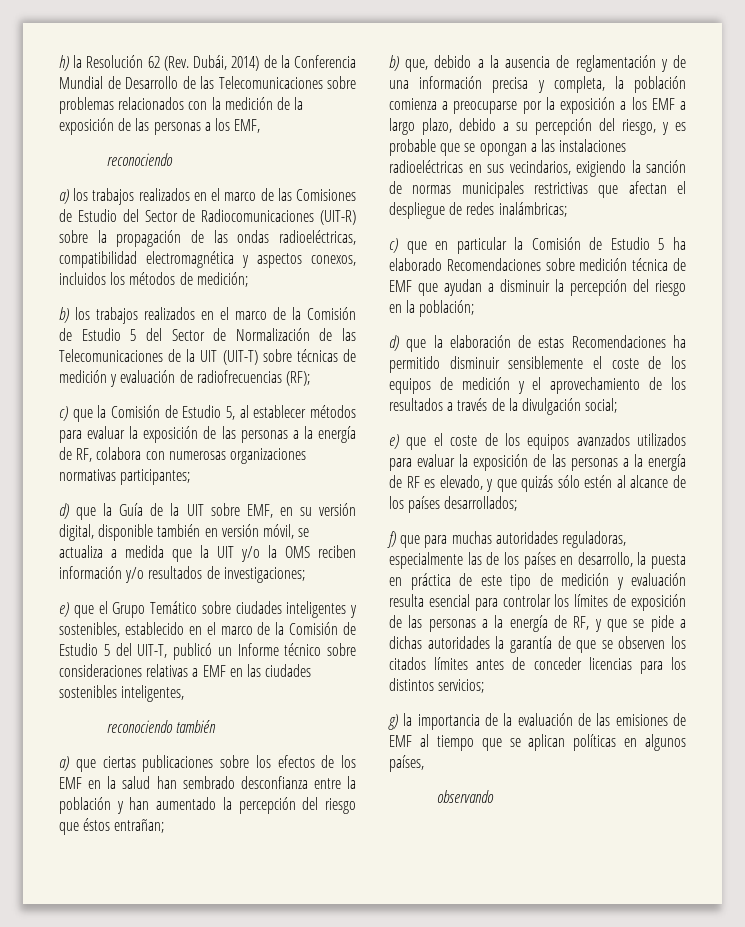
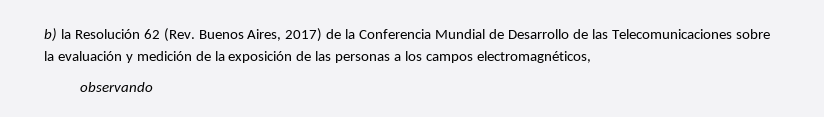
[59,55,69,71] h) -> [44,28,57,42] b)
[193,55,260,71] Dubái, 2014) -> [198,28,323,42] Buenos Aires, 2017)
[59,97,221,114] problemas relacionados con la -> [44,51,133,63] la evaluación y
[234,119,261,133] [106,153,173,166] [59,188,356,205] [59,209,356,225] [59,230,356,247] [59,251,356,268] [59,272,248,287] [59,307,356,324] [59,328,356,341] [59,349,356,365] [59,370,310,387] [59,405,356,422] [59,426,356,443] [59,447,306,464] [59,469,191,485] [59,503,356,520] [59,524,310,541] [59,545,356,562] [59,566,305,583] [59,601,357,618] [59,622,356,637] [59,643,356,660] [59,664,312,677] [59,685,185,702] [106,720,216,733] [59,755,356,772] [59,776,356,789] [59,797,357,814] [59,818,165,835] [389,55,686,72] [389,76,686,93] [389,97,686,114] [389,118,686,135] [389,139,627,156] [389,160,686,177] [389,181,686,198] [389,202,567,219] [389,237,686,254] [389,258,686,271] [389,279,686,296] [389,300,475,317] [389,335,686,352] [389,356,686,373] [389,377,686,394] [389,398,618,415] [389,433,686,450] [389,454,686,471] [389,475,686,492] [389,496,518,513] [387,531,626,548] [389,552,686,569] [389,573,686,590] [389,594,686,611] [389,615,686,632] [389,636,686,653] [389,657,686,674] [389,678,485,693] [388,713,686,730] [389,734,686,751] [389,755,424,772] EMF, // reconociendo // a) los trabajos realizados en el marco de las Comisiones de Estudio del Sector de Radiocomunicaciones (UIT-R) sobre la propagación de las ondas radioeléctricas, compatibilidad electromagnética y aspectos conexos, incluidos los métodos de medición; // b) los trabajos realizados en el marco de la Comisión de Estudio 5 del Sector de Normalización de las Telecomunicaciones de la UIT (UIT-T) sobre técnicas de medición y evaluación de radiofrecuencias (RF); // c) que la Comisión de Estudio 5, al establecer métodos para evaluar la exposición de las personas a la energía de RF, colabora con numerosas organizaciones normativas participantes; // d) que la Guía de la UIT sobre EMF, en su versión digital, disponible también en versión móvil, se actualiza a medida que la UIT y/o la OMS reciben información y/o resultados de investigaciones; // e) que el Grupo Temático sobre ciudades inteligentes y sostenibles, establecido en el marco de la Comisión de Estudio 5 del UIT-T, publicó un Informe técnico sobre consideraciones relativas a EMF en las ciudades sostenibles inteligentes, // reconociendo también // a) que ciertas publicaciones sobre los efectos de los EMF en la salud han sembrado desconfianza entre la población y han aumentado la percepción del riesgo que éstos entrañan; // b) que, debido a la ausencia de reglamentación y de una información precisa y completa, la población comienza a preocuparse por la exposición a los EMF a largo plazo, debido a su percepción del riesgo, y es probable que se opongan a las instalaciones radioeléctricas en sus vecindarios, exigiendo la sanción de normas municipales restrictivas que afectan el despliegue de redes inalámbricas; // c) que en particular la Comisión de Estudio 5 ha elaborado Recomendaciones sobre medición técnica de EMF que ayudan a disminuir la percepción del riesgo en la población; // d) que la elaboración de estas Recomendaciones ha permitido disminuir sensiblemente el coste de los equipos de medición y el aprovechamiento de los resultados a través de la divulgación social; // e) que el coste de los equipos avanzados utilizados para evaluar la exposición de las personas a la energía de RF es elevado, y que quizás sólo estén al alcance de los países desarrollados; // f) que para muchas autoridades reguladoras, especialmente las de los países en desarrollo, la puesta en práctica de este tipo de medición y evaluación resulta esencial para controlar los límites de exposición de las personas a la energía de RF, y que se pide a dichas autoridades la garantía de que se observen los citados límites antes de conceder licencias para los distintos servicios; // g) la importancia de la evaluación de las emisiones de EMF al tiempo que se aplican políticas en algunos países, -> [425,51,591,63] campos electromagnéticos,

